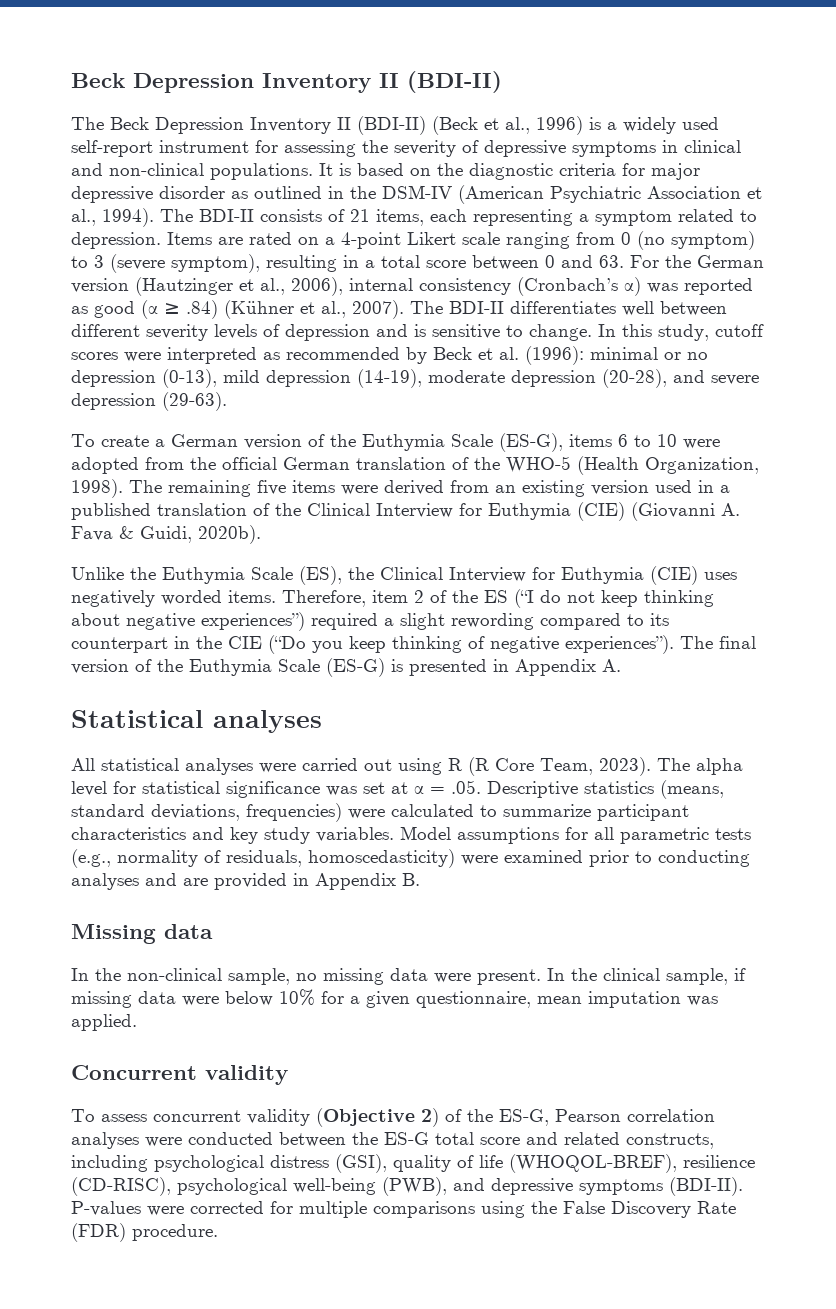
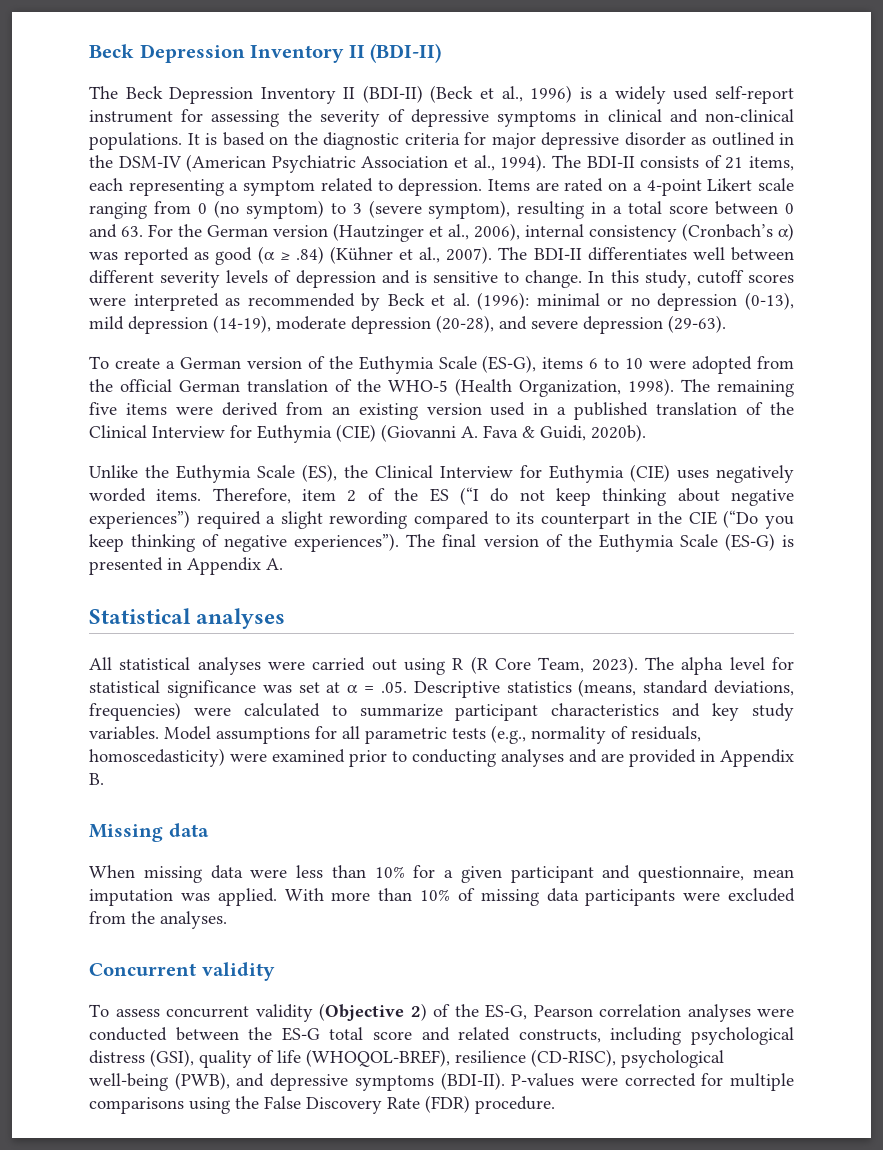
[71,968,746,985] [71,991,273,1008] In the non-clinical sample, no missing data were present. In the clinical sample, if missing data were below -> [89,865,366,883] When missing data were less than
(410, 999) none -> [510,865,631,883] participant and
(137, 1022) none -> [284,888,795,906] [89,911,227,929] With more than 10% of missing data participants were excluded from the analyses.

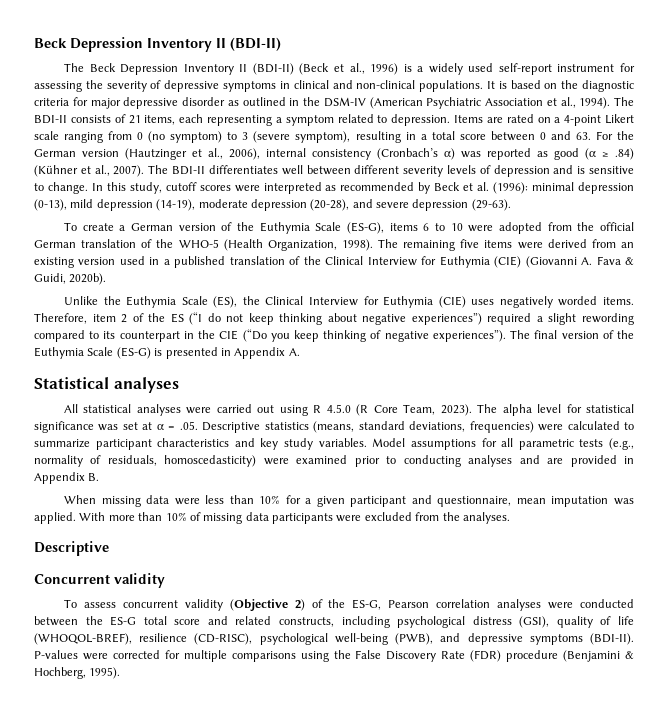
[607,297,650,306] or no -> (575, 186) none
(464, 664) none -> [326,404,351,413] 4.5.0
[89,823,209,842] // Missing data -> (100, 477) none
(227, 920) none -> [34,541,109,556] // Descriptive
[475,1096,555,1114] procedure. -> [506,650,635,662] [34,667,121,679] procedure (Benjamini & Hochberg, 1995).

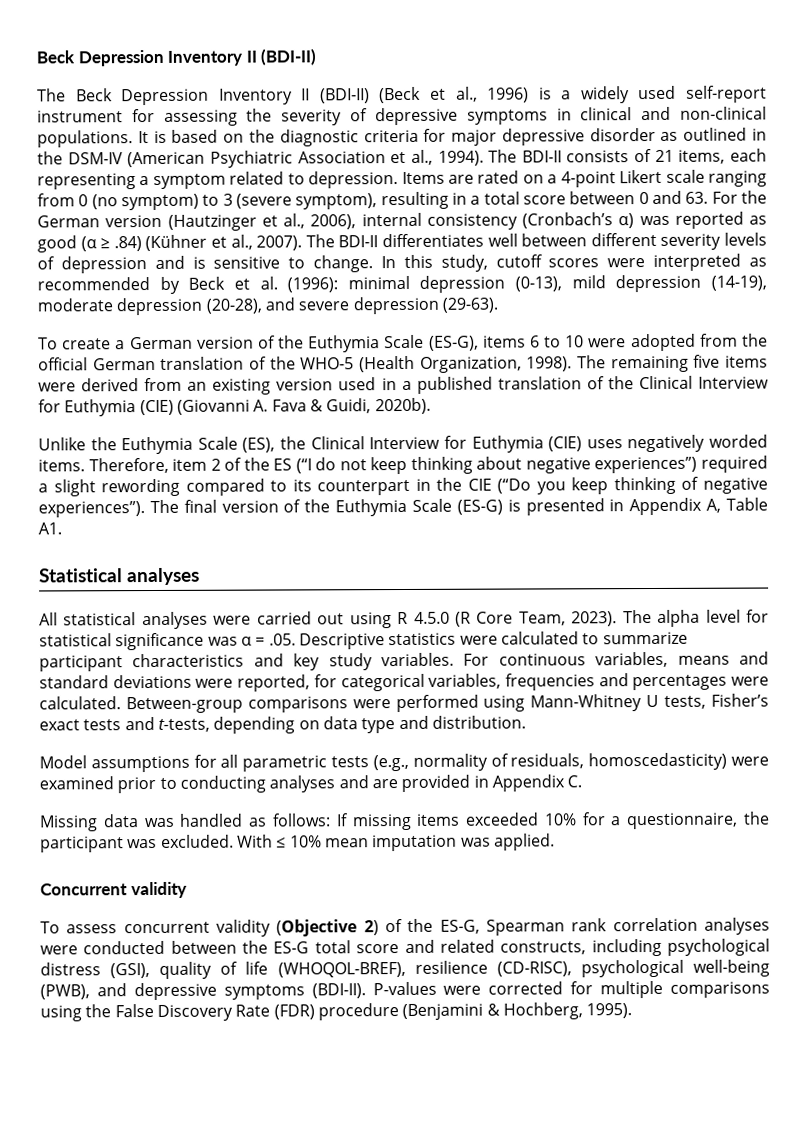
[288,348,300,356] A. -> [706,497,769,513] [38,522,62,535] A, Table A1.
[122,422,153,430] set at -> (238, 641) none
[313,421,534,433] (means, standard deviations, frequencies) -> (457, 639) none
(367, 442) none -> [463,651,770,668] [39,673,770,692] [39,693,770,714] [39,715,526,734] For continuous variables, means and standard deviations were reported, for categorical variables, frequencies and percentages were calculated. Between-group comparisons were performed using Mann-Whitney U tests, Fisher’s exact tests and t-tests, depending on data type and distribution. //
[88,473,100,481] [64,495,634,507] [34,512,510,524] [34,541,109,556] B. // When missing data were less than 10% for a given participant and questionnaire, mean imputation was applied. With more than 10% of missing data participants were excluded from the analyses. // Descriptive -> [567,775,583,788] [39,811,771,832] [40,833,555,853] C. // Missing data was handled as follows: If missing items exceeded 10% for a questionnaire, the participant was excluded. With ≤ 10% mean imputation was applied.
[388,600,430,608] Pearson -> [485,918,608,936] Spearman rank

